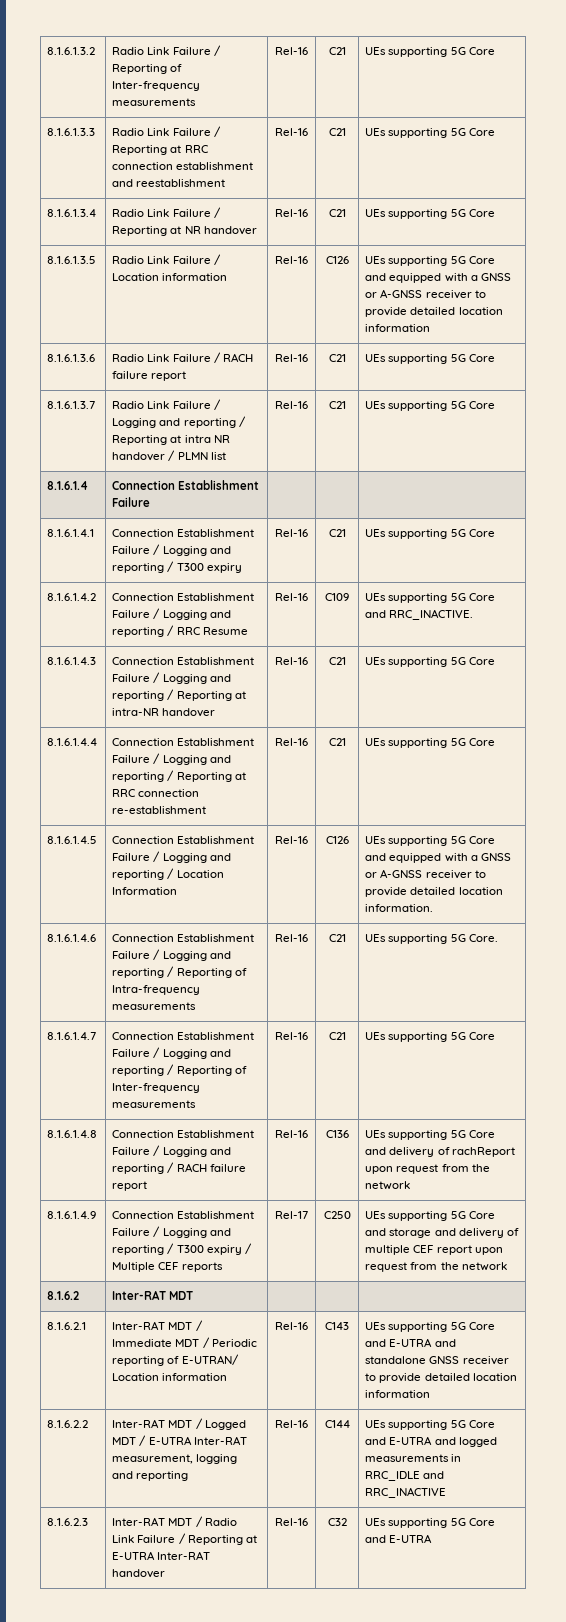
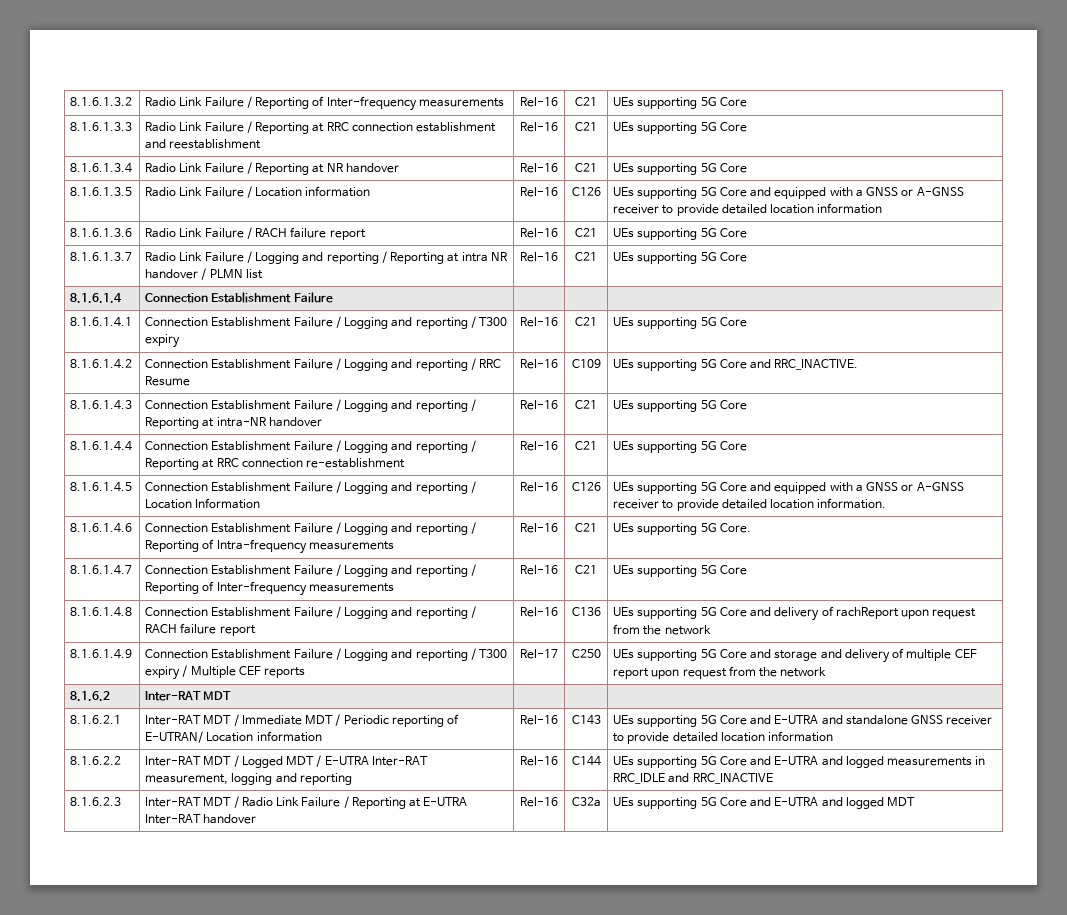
[327,1518,347,1526] [365,1518,495,1528] [365,1534,433,1543] C32 | UEs supporting 5G Core and E-UTRA -> [571,797,601,807] [613,797,916,809] C32a | UEs supporting 5G Core and E-UTRA and logged MDT

